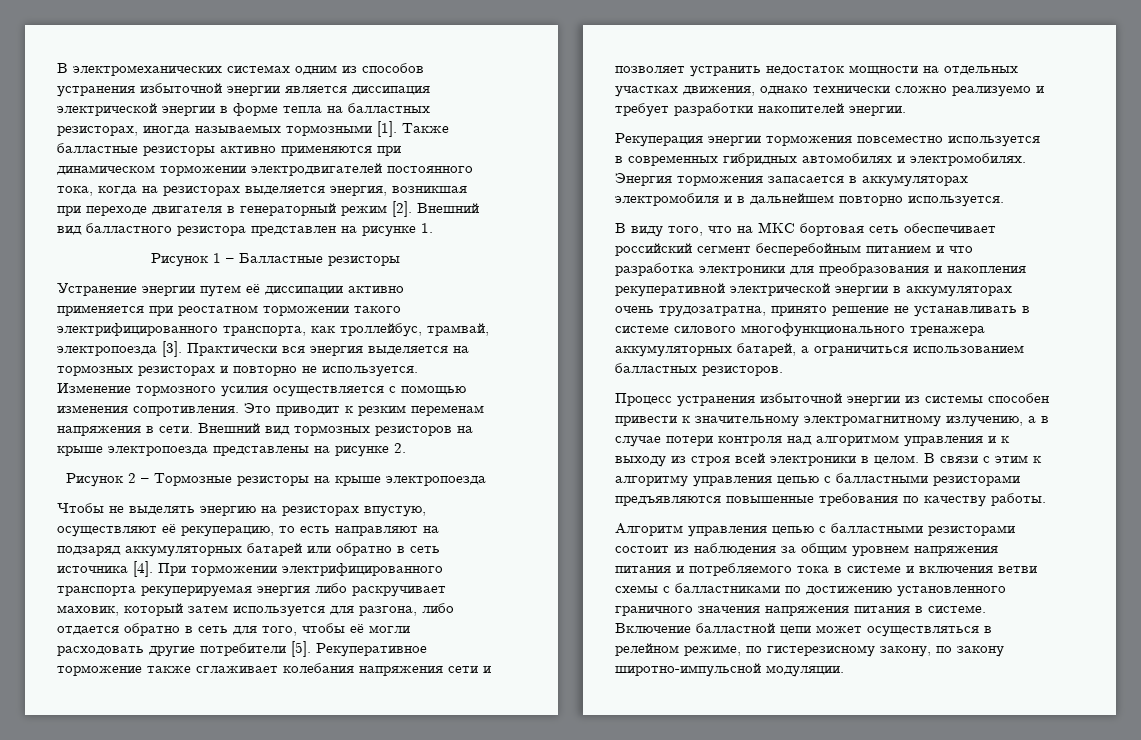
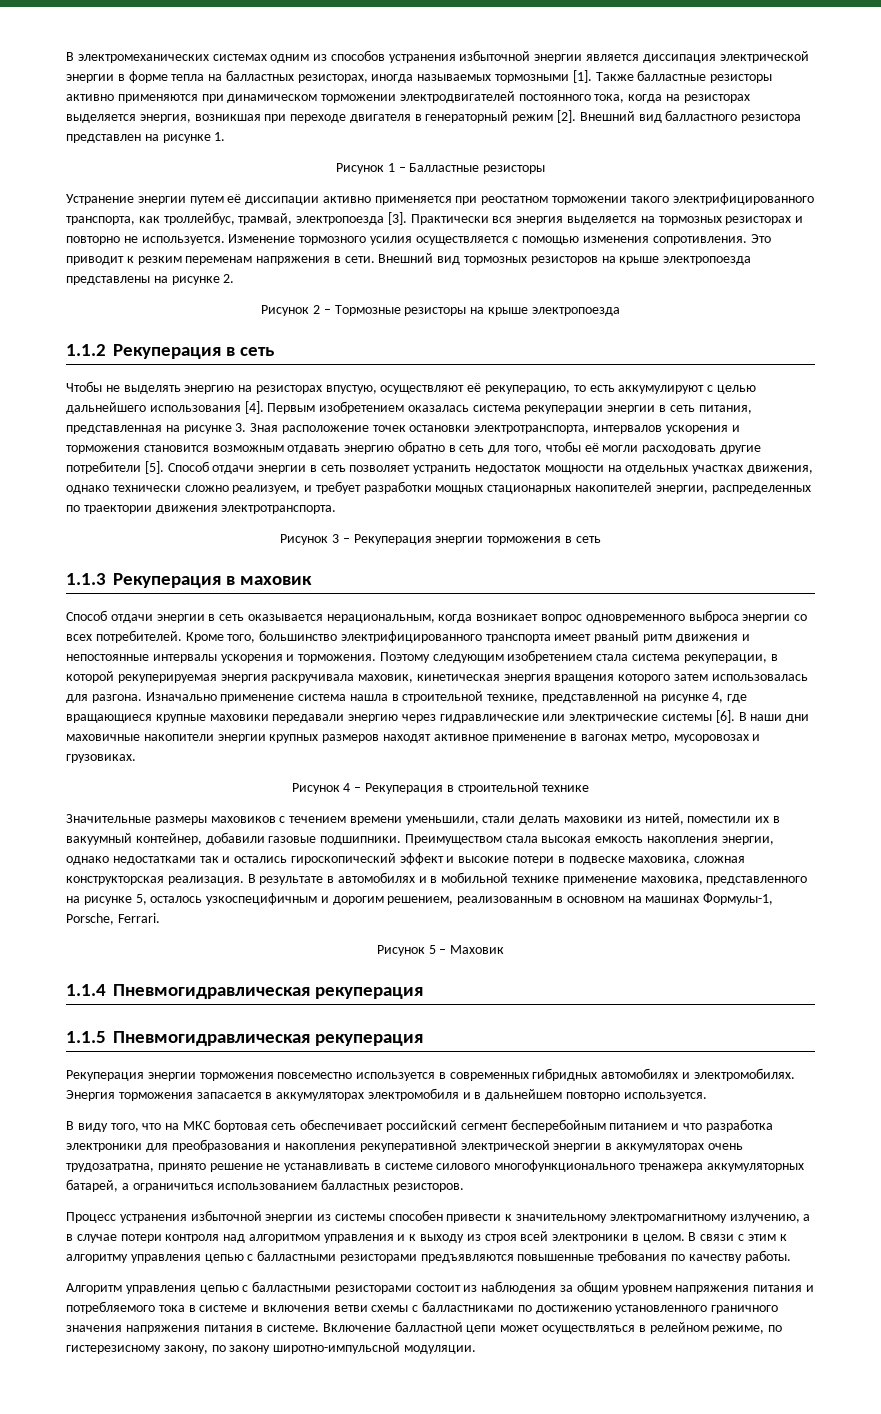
(486, 481) none -> [66,344,275,359] // 1.1.2 Рекуперация в сеть
[335,526,439,536] [57,543,440,557] [57,561,443,577] [57,583,446,597] [57,603,454,617] [57,626,119,635] направляют на подзаряд аккумуляторных батарей или обратно в сеть источника [4]. При торможении электрифицированного транспорта рекуперируемая энергия либо раскручивает маховик, который затем используется для разгона, либо отдается -> [618,385,756,394] [66,401,752,414] [66,423,740,434] [66,445,395,454] аккумулируют с целью дальнейшего использования [4]. Первым изобретением оказалась система рекуперации энергии в сеть питания, представленная на рисунке 3. Зная расположение точек остановки электротранспорта, интервалов ускорения и торможения становится возможным отдавать энергию
[316,643,427,657] [57,663,491,676] Рекуперативное торможение также сглаживает колебания напряжения сети и -> [167,461,346,474] Способ отдачи энергии в сеть
[952,85,1031,97] реализуемо -> [232,485,301,494] реализуем,
[758,103,906,116] накопителей энергии. -> [435,482,811,494] [66,505,337,514] [280,534,601,545] [66,573,313,588] [66,610,808,623] [66,630,750,643] [66,650,778,663] [66,671,808,683] [66,691,748,703] [66,710,810,723] [66,734,761,743] [66,754,136,763] [291,782,590,794] [66,813,780,825] [66,832,774,845] [66,853,746,865] [66,872,808,885] [66,893,774,905] [66,913,160,925] [376,945,505,956] [66,984,424,999] [66,1031,424,1046] мощных стационарных накопителей энергии, распределенных по траектории движения электротранспорта. // Рисунок 3 – Рекуперация энергии торможения в сеть // 1.1.3 Рекуперация в маховик // Способ отдачи энергии в сеть оказывается нерациональным, когда возникает вопрос одновременного выброса энергии со всех потребителей. Кроме того, большинство электрифицированного транспорта имеет рваный ритм движения и непостоянные интервалы ускорения и торможения. Поэтому следующим изобретением стала система рекуперации, в которой рекуперируемая энергия раскручивала маховик, кинетическая энергия вращения которого затем использовалась для разгона. Изначально применение система нашла в строительной технике, представленной на рисунке 4, где вращающиеся крупные маховики передавали энергию через гидравлические или электрические системы [6]. В наши дни маховичные накопители энергии крупных размеров находят активное применение в вагонах метро, мусоровозах и грузовиках. // Рисунок 4 – Рекуперация в строительной технике // Значительные размеры маховиков с течением времени уменьшили, стали делать маховики из нитей, поместили их в вакуумный контейнер, добавили газовые подшипники. Преимуществом стала высокая емкость накопления энергии, однако недостатками так и остались гироскопический эффект и высокие потери в подвеске маховика, сложная конструкторская реализация. В результате в автомобилях и в мобильной технике применение маховика, представленного на рисунке 5, осталось узкоспецифичным и дорогим решением, реализованным в основном на машинах Формулы-1, Porsche, Ferrari. // Рисунок 5 – Маховик // 1.1.4 Пневмогидравлическая рекуперация // 1.1.5 Пневмогидравлическая рекуперация

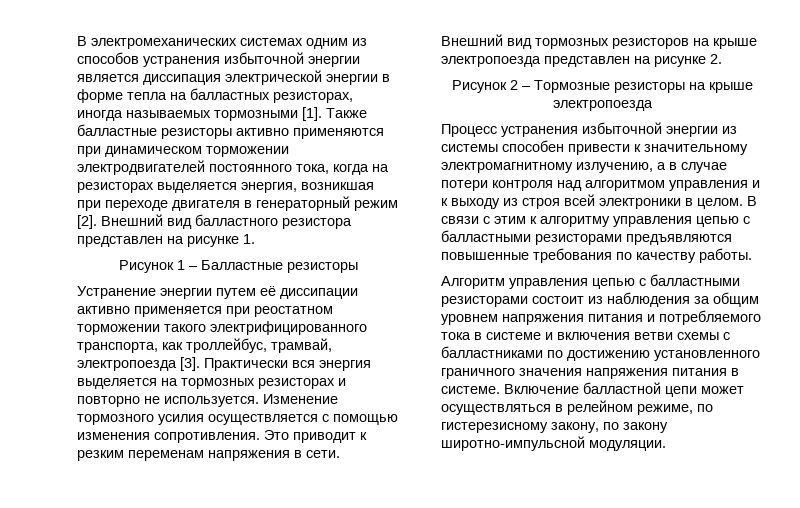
[66,276,150,285] представлены -> [544,56,630,67] представлен
[66,344,275,359] [66,381,756,394] [66,401,752,414] [66,423,740,434] [66,441,761,454] [66,461,813,474] [66,481,811,494] [66,505,337,514] [280,534,601,545] [66,573,313,588] [66,610,808,623] [66,630,750,643] [66,650,778,663] [66,671,808,683] [66,691,748,703] [66,710,810,723] [66,734,761,743] [66,754,136,763] [291,782,590,794] [66,813,780,825] [66,832,774,845] [66,853,746,865] [66,872,808,885] [66,893,774,905] [66,913,160,925] [376,945,505,956] [66,984,424,999] [66,1031,424,1046] [66,1068,795,1081] [66,1088,707,1101] [66,1119,773,1132] [66,1139,743,1152] [66,1160,804,1172] [66,1179,464,1192] // 1.1.2 Рекуперация в сеть // Чтобы не выделять энергию на резисторах впустую, осуществляют её рекуперацию, то есть аккумулируют с целью дальнейшего использования [4]. Первым изобретением оказалась система рекуперации энергии в сеть питания, представленная на рисунке 3. Зная расположение точек остановки электротранспорта, интервалов ускорения и торможения становится возможным отдавать энергию обратно в сеть для того, чтобы её могли расходовать другие потребители [5]. Способ отдачи энергии в сеть позволяет устранить недостаток мощности на отдельных участках движения, однако технически сложно реализуем, и требует разработки мощных стационарных накопителей энергии, распределенных по траектории движения электротранспорта. // Рисунок 3 – Рекуперация энергии торможения в сеть // 1.1.3 Рекуперация в маховик // Способ отдачи энергии в сеть оказывается нерациональным, когда возникает вопрос одновременного выброса энергии со всех потребителей. Кроме того, большинство электрифицированного транспорта имеет рваный ритм движения и непостоянные интервалы ускорения и торможения. Поэтому следующим изобретением стала система рекуперации, в которой рекуперируемая энергия раскручивала маховик, кинетическая энергия вращения которого затем использовалась для разгона. Изначально применение система нашла в строительной технике, представленной на рисунке 4, где вращающиеся крупные маховики передавали энергию через гидравлические или электрические системы [6]. В наши дни маховичные накопители энергии крупных размеров находят активное применение в вагонах метро, мусоровозах и грузовиках. // Рисунок 4 – Рекуперация в строительной технике // Значительные размеры маховиков с течением времени уменьшили, стали делать маховики из нитей, поместили их в вакуумный контейнер, добавили газовые подшипники. Преимуществом стала высокая емкость накопления энергии, однако недостатками так и остались гироскопический эффект и высокие потери в подвеске маховика, сложная конструкторская реализация. В результате в автомобилях и в мобильной технике применение маховика, представленного на рисунке 5, осталось узкоспецифичным и дорогим решением, реализованным в основном на машинах Формулы-1, Porsche, Ferrari. // Рисунок 5 – Маховик // 1.1.4 Пневмогидравлическая рекуперация // 1.1.5 Пневмогидравлическая рекуперация // Рекуперация энергии торможения повсеместно используется в современных гибридных автомобилях и электромобилях. Энергия торможения запасается в аккумуляторах электромобиля и в дальнейшем повторно используется. // В виду того, что на МКС бортовая сеть обеспечивает российский сегмент бесперебойным питанием и что разработка электроники для преобразования и накопления рекуперативной электрической энергии в аккумуляторах очень трудозатратна, принято решение не устанавливать в системе силового многофункционального тренажера аккумуляторных батарей, а ограничиться использованием балластных резисторов. -> (653, 105) none

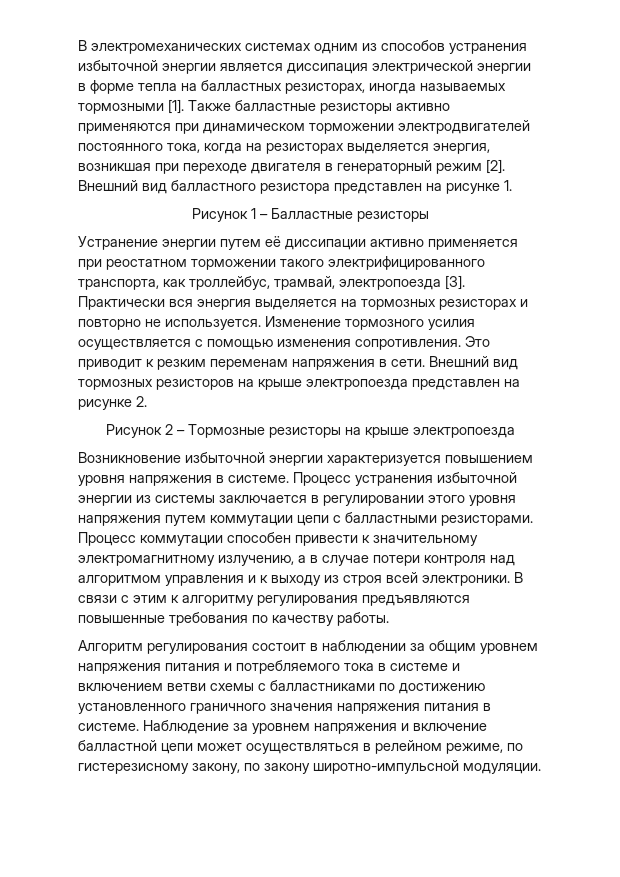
(653, 105) none -> [78,452,533,466] [78,475,289,486] Возникновение избыточной энергии характеризуется повышением уровня напряжения в системе.
(498, 148) none -> [219,495,516,506] [78,512,533,526] [78,532,223,546] заключается в регулировании этого уровня напряжения путем коммутации цепи с балластными резисторами. Процесс коммутации
[599,198,743,209] электроники в целом. -> [422,575,510,586] электроники.
[613,216,750,227] [441,230,622,245] управления цепью с балластными резисторами -> [257,595,358,606] регулирования
[509,274,740,289] [441,292,690,307] управления цепью с балластными резисторами состоит из наблюдения -> [147,640,406,654] регулирования состоит в наблюдении
[557,332,630,340] включения -> [78,683,163,691] включением
[504,384,579,394] Включение -> [143,720,487,734] Наблюдение за уровнем напряжения и включение

